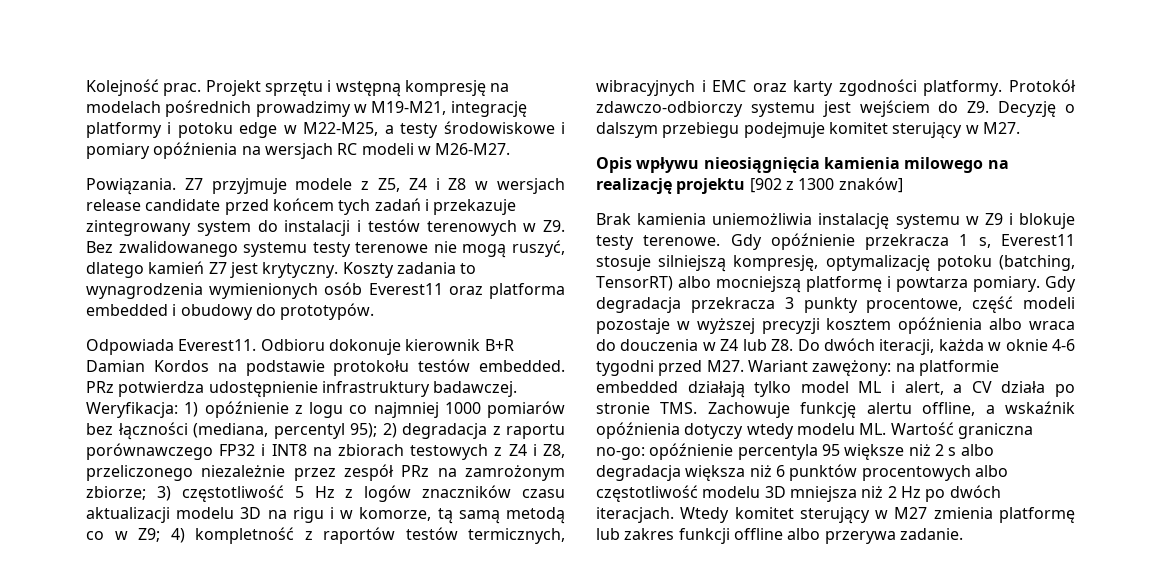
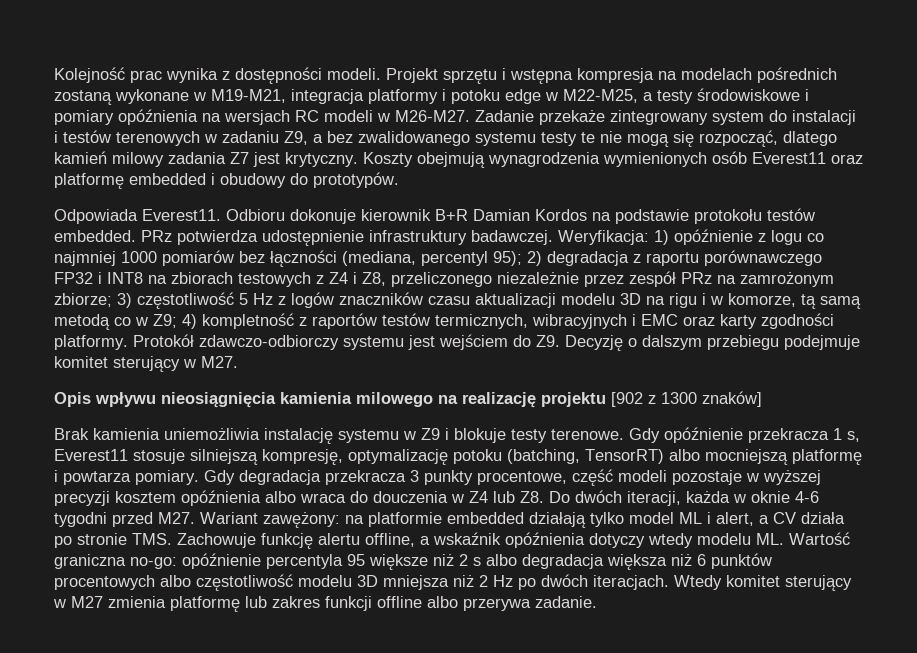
[163,83,202,96] prac. -> [130,67,381,84] prac wynika z dostępności modeli.
[335,80,486,97] wstępną kompresję -> [510,68,654,84] wstępna kompresja
[255,101,351,117] prowadzimy -> [54,89,189,105] zostaną wykonane
[450,101,527,117] integrację -> [291,89,364,104] integracja
[86,178,565,195] [86,198,517,215] // Powiązania. Z7 przyjmuje modele z Z5, Z4 i Z8 w wersjach release candidate przed końcem tych zadań i przekazuje -> [475,110,605,125] Zadanie przekaże
[543,220,565,232] [86,241,113,253] Z9. Bez -> [222,131,353,145] zadaniu Z9, a bez
[355,242,429,253] terenowe -> [581,132,595,143] te
[511,240,565,257] [86,261,205,278] ruszyć, dlatego kamień -> [673,130,837,147] [54,151,226,167] się rozpocząć, dlatego kamień milowy zadania
[396,262,477,274] zadania to -> [417,152,485,168] obejmują
[488,283,565,299] platforma -> [54,173,124,189] platformę

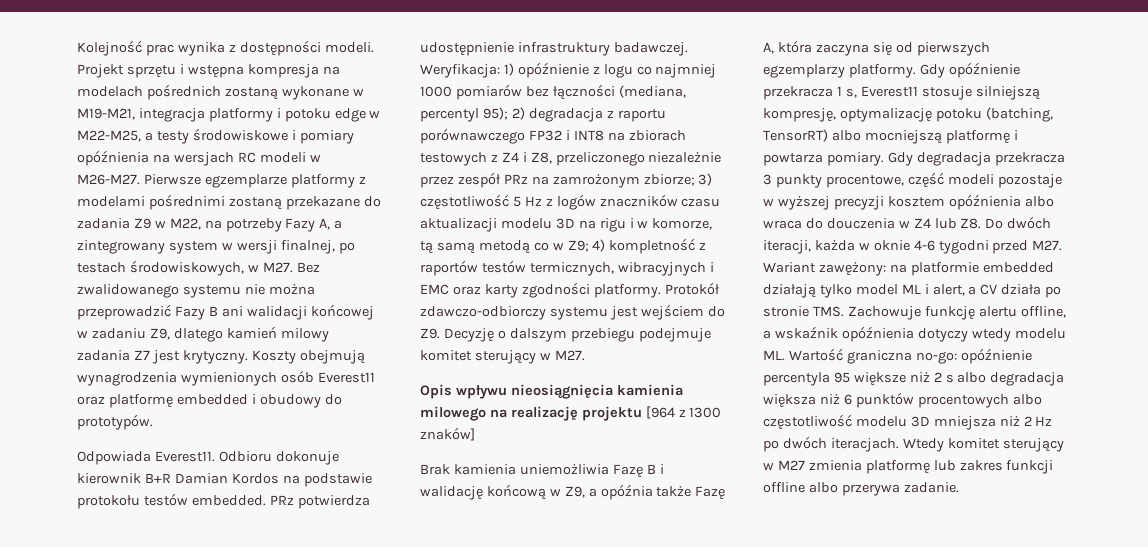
[475,110,856,125] [54,130,778,147] Zadanie przekaże zintegrowany system do instalacji i testów terenowych w zadaniu Z9, a bez zwalidowanego systemu testy te nie mogą się rozpocząć, -> [143,174,366,188] [77,194,381,210] [77,218,343,232] [77,240,355,254] [77,260,320,276] [77,284,315,298] [77,304,374,320] [77,328,170,340] Pierwsze egzemplarze platformy z modelami pośrednimi zostaną przekazane do zadania Z9 w M22, na potrzeby Fazy A, a zintegrowany system w wersji finalnej, po testach środowiskowych, w M27. Bez zwalidowanego systemu nie można przeprowadzić Fazy B ani walidacji końcowej w zadaniu Z9,
[611,392,643,407] [902 -> [645,406,675,419] [964
[264,428,624,444] instalację systemu w Z9 i blokuje testy terenowe. -> [612,464,664,477] [420,484,726,500] [763,40,990,56] [763,64,916,78] Fazę B i walidację końcową w Z9, a opóźnia także Fazę A, która zaczyna się od pierwszych egzemplarzy platformy.

